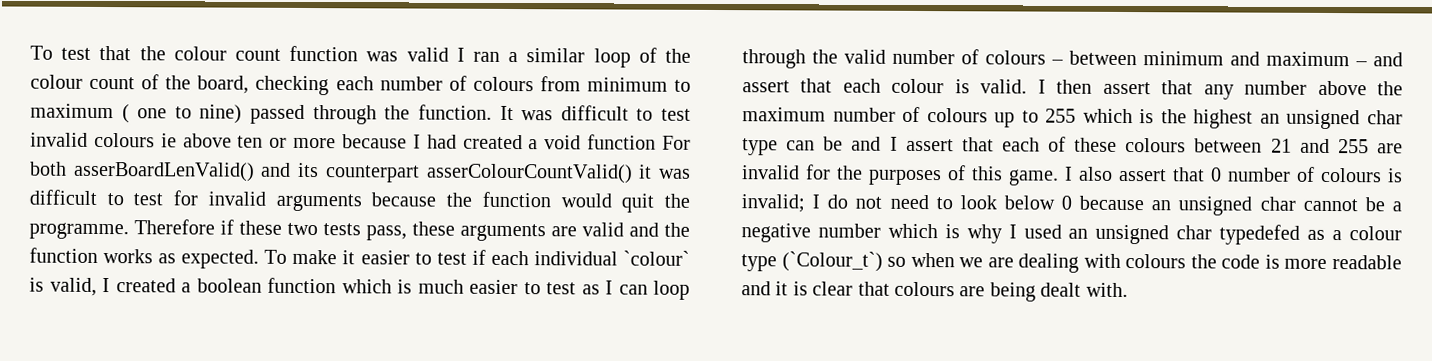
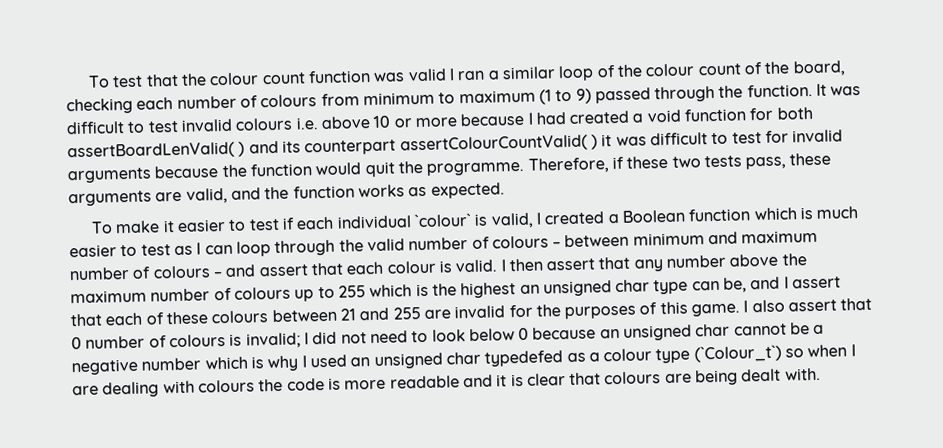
[121,104,243,124] ( one to nine) -> [538,88,592,105] (1 to 9)
[160,133,264,148] ie above ten -> [295,115,392,130] i.e. above 10
[662,135,691,150] [30,161,255,182] For both asserBoardLenValid() -> [749,107,813,121] [67,141,246,161] for both assertBoardLenValid( )
[425,163,633,184] asserColourCountValid() -> [399,134,598,154] assertColourCountValid( )
[134,219,215,235] Therefore -> [527,157,609,174] Therefore,
[582,222,624,237] valid -> [185,187,228,204] valid,
(260, 259) none -> (505, 190) //
[196,278,262,293] boolean -> [621,209,685,223] Boolean
(1350, 59) none -> [69,265,211,281] number of colours
[823,136,844,151] be -> [723,277,748,293] be,
[827,194,849,209] do -> [312,331,338,345] did
[959,257,984,268] we -> [850,344,856,357] I

